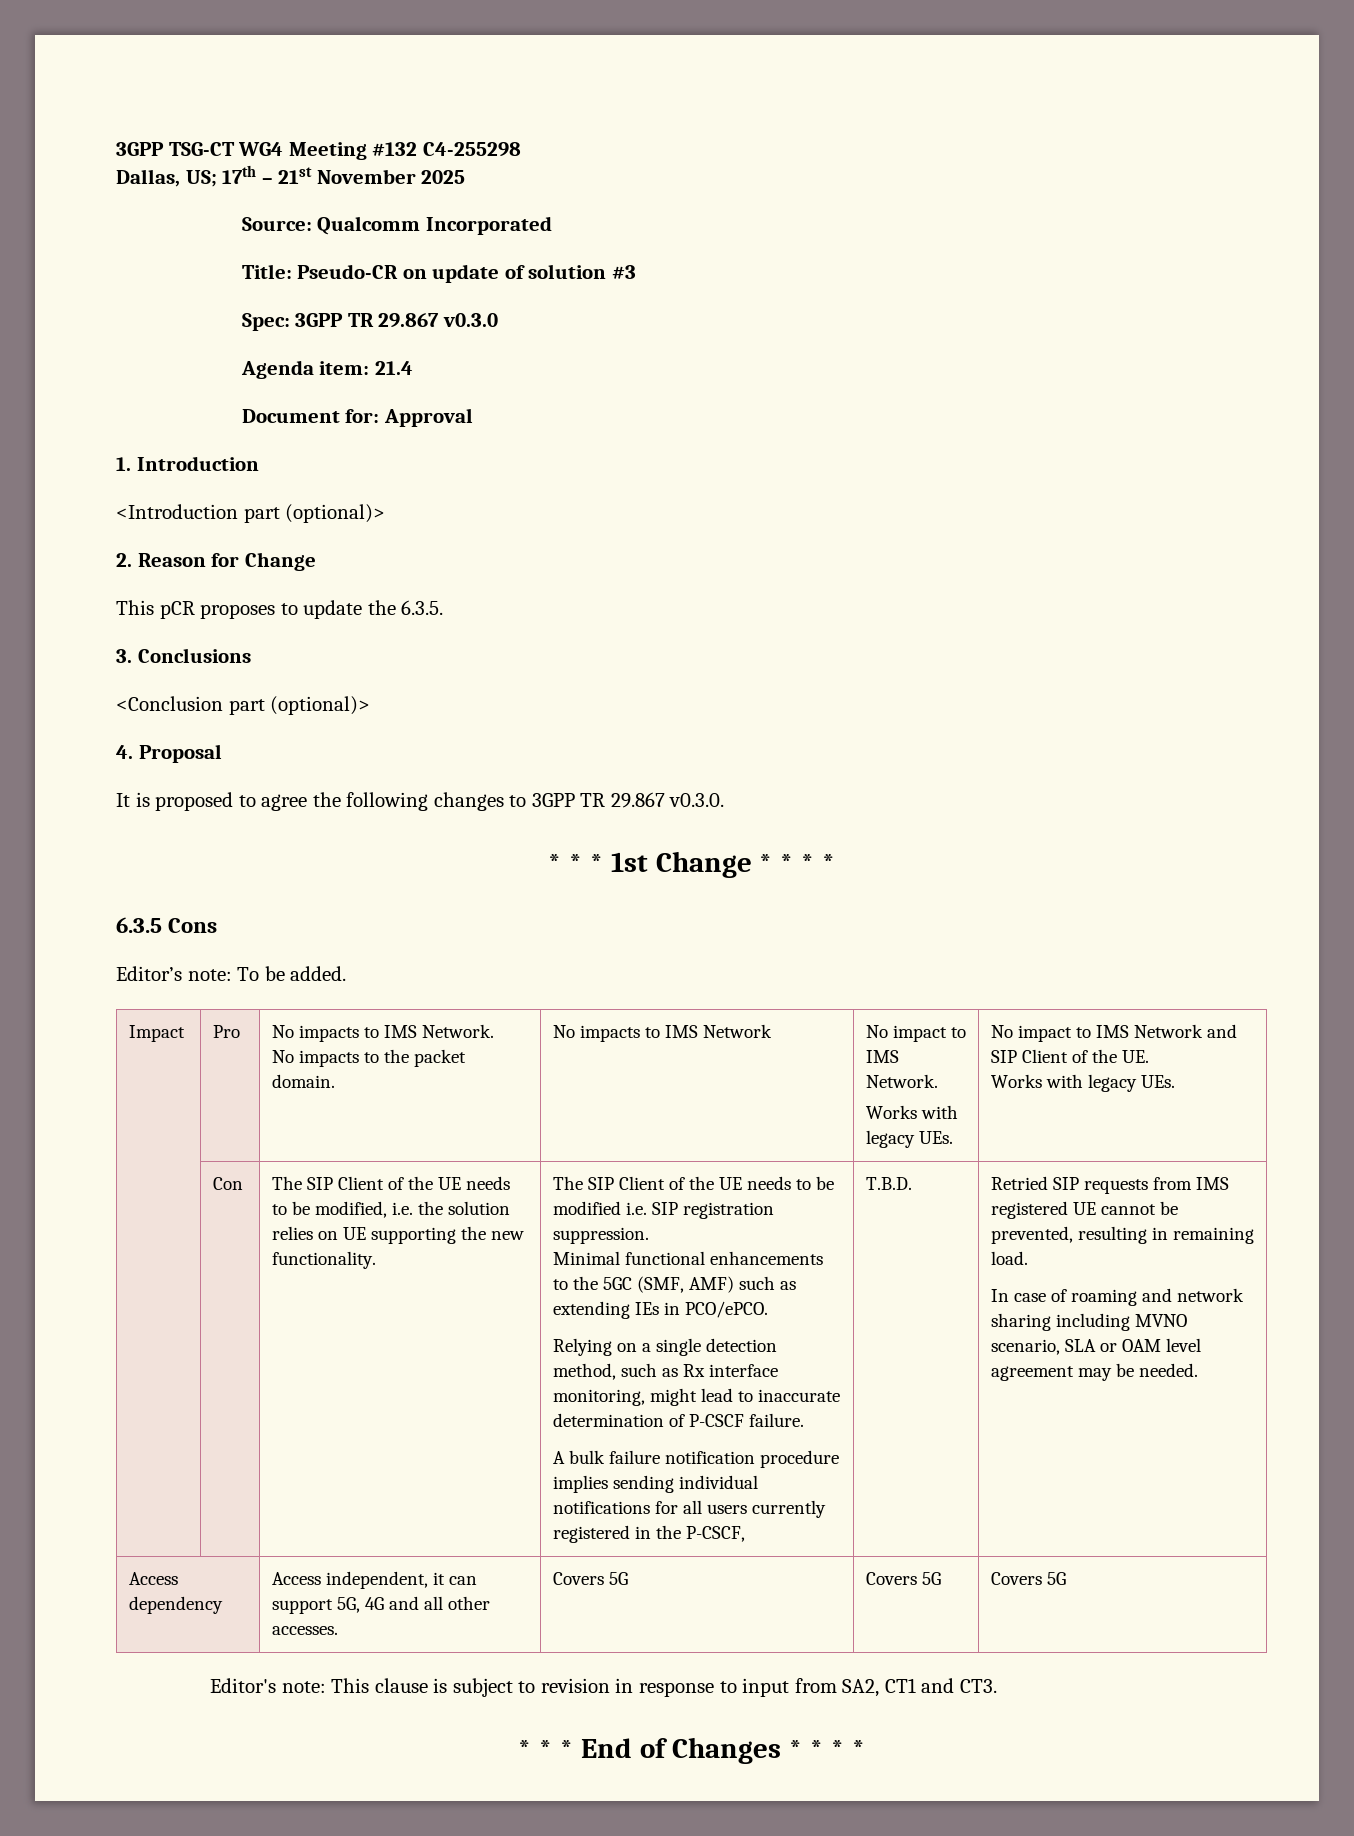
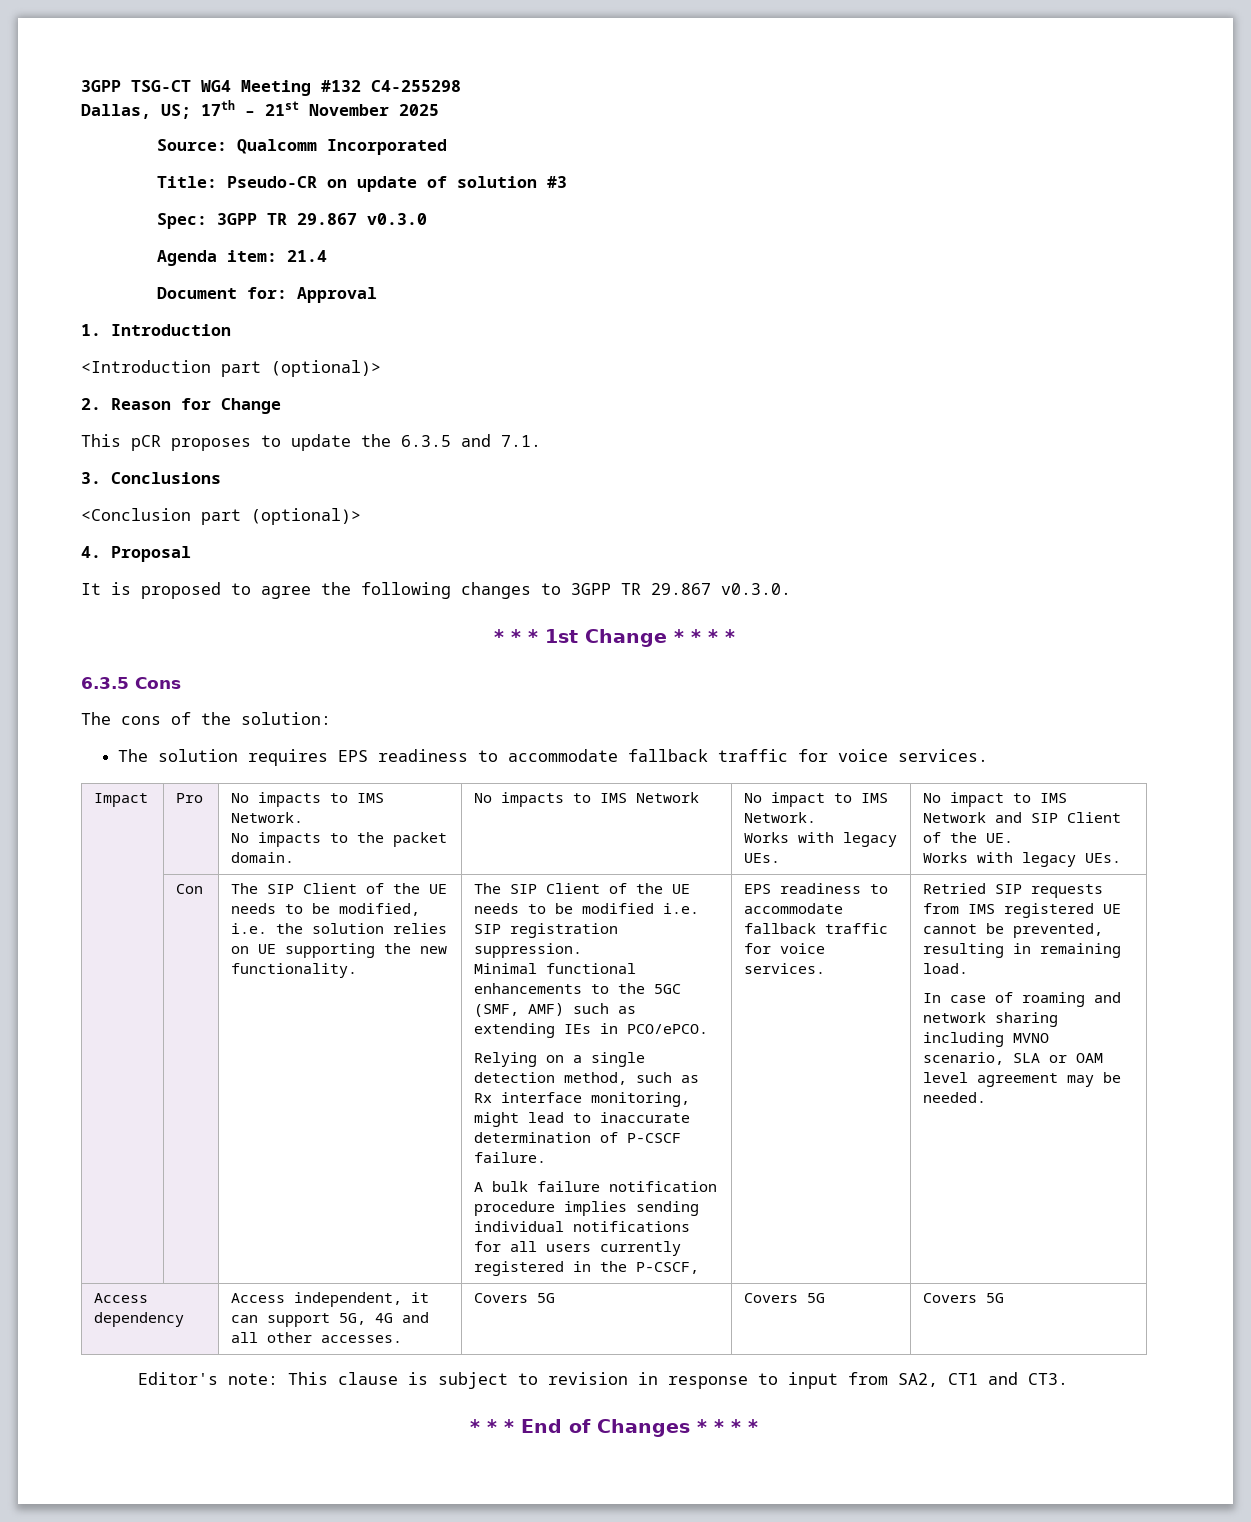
[401,600,444,615] 6.3.5. -> [401,434,541,447] 6.3.5 and 7.1.
[116,966,347,981] Editor’s note: To be added. -> [81,712,331,725] [118,749,989,766] The cons of the solution: // The solution requires EPS readiness to accommodate fallback traffic for voice services.
[865,1177,912,1190] T.B.D. -> [743,883,888,894] [743,903,843,914] [743,923,888,934] [743,943,825,954] [743,963,825,974] EPS readiness to accommodate fallback traffic for voice services.

